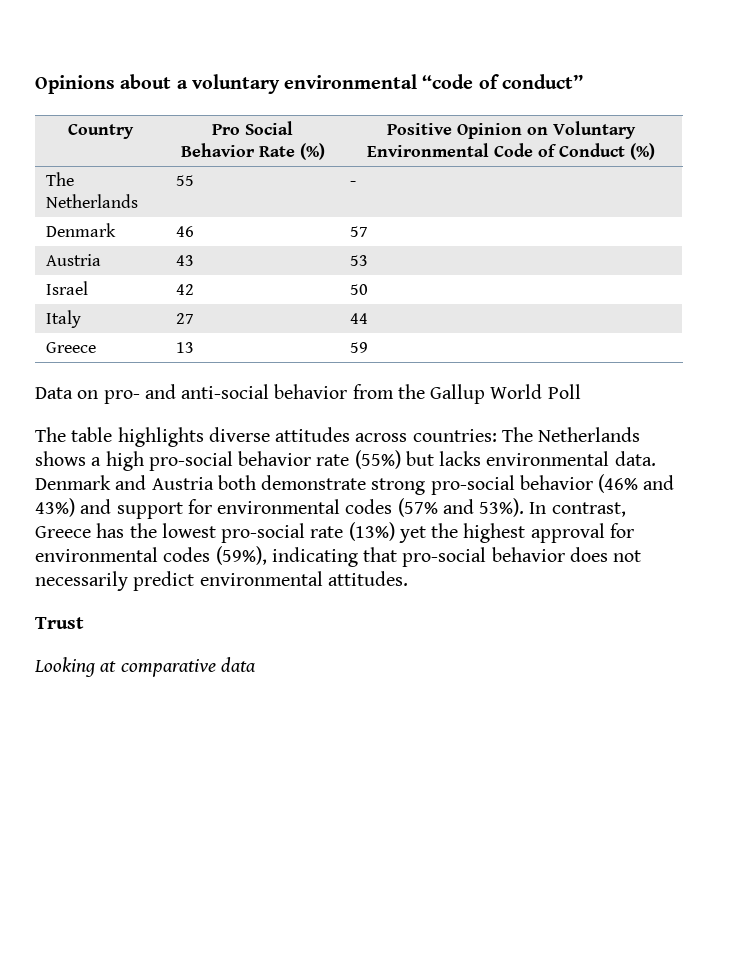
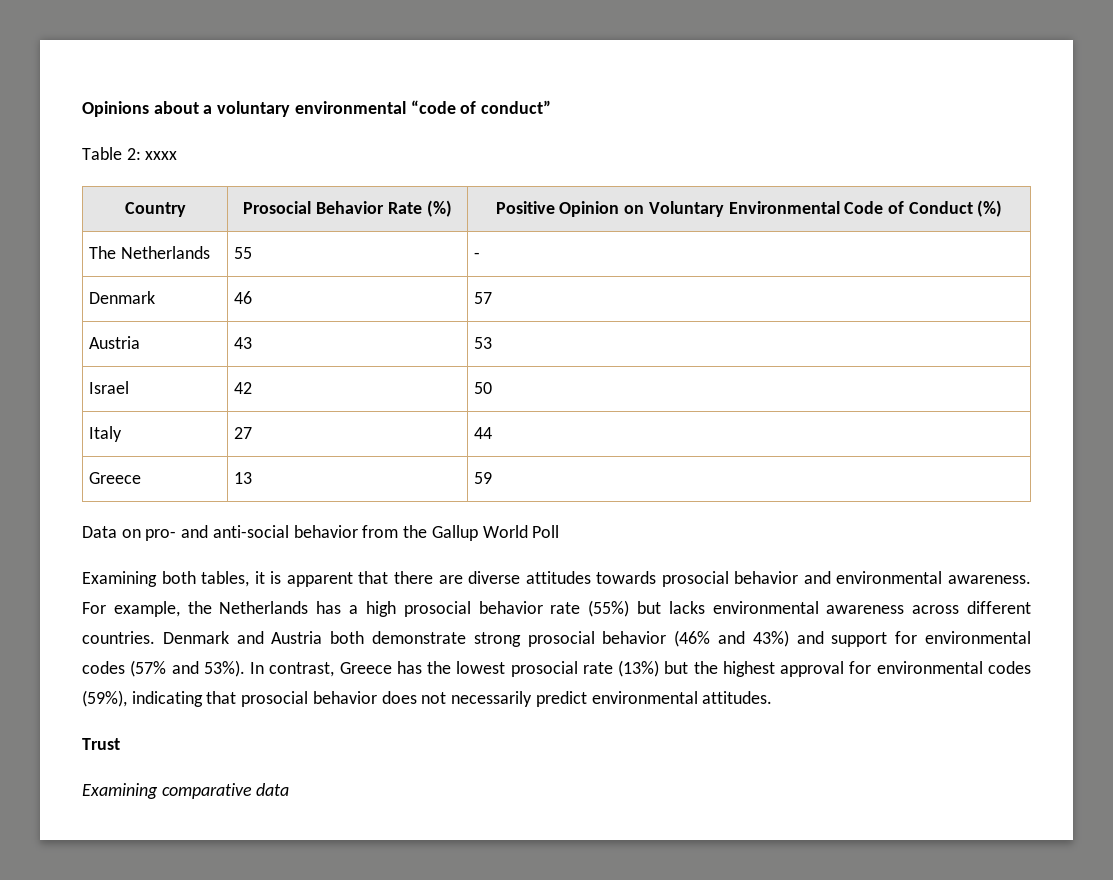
(583, 81) none -> [82,147,178,160] // Table 2: xxxx
[211,121,293,135] Pro Social -> [243,201,312,214] Prosocial
[35,427,641,447] [35,451,86,466] The table highlights diverse attitudes across countries: The Netherlands shows -> [82,571,1031,587] [82,601,342,617] Examining both tables, it is apparent that there are diverse attitudes towards prosocial behavior and environmental awareness. For example, the Netherlands has
[148,451,233,471] pro-social -> [403,601,471,617] prosocial
[614,451,656,466] data. -> [826,601,1031,614] [82,631,155,644] awareness across different countries.
[430,475,515,495] pro-social -> [527,631,595,647] prosocial
[221,523,306,543] pro-social -> [510,661,578,677] prosocial
[398,526,426,543] yet -> [664,661,689,674] but
[402,547,487,567] pro-social -> [241,691,309,707] prosocial
[34,657,117,677] Looking at -> [82,783,158,799] Examining

